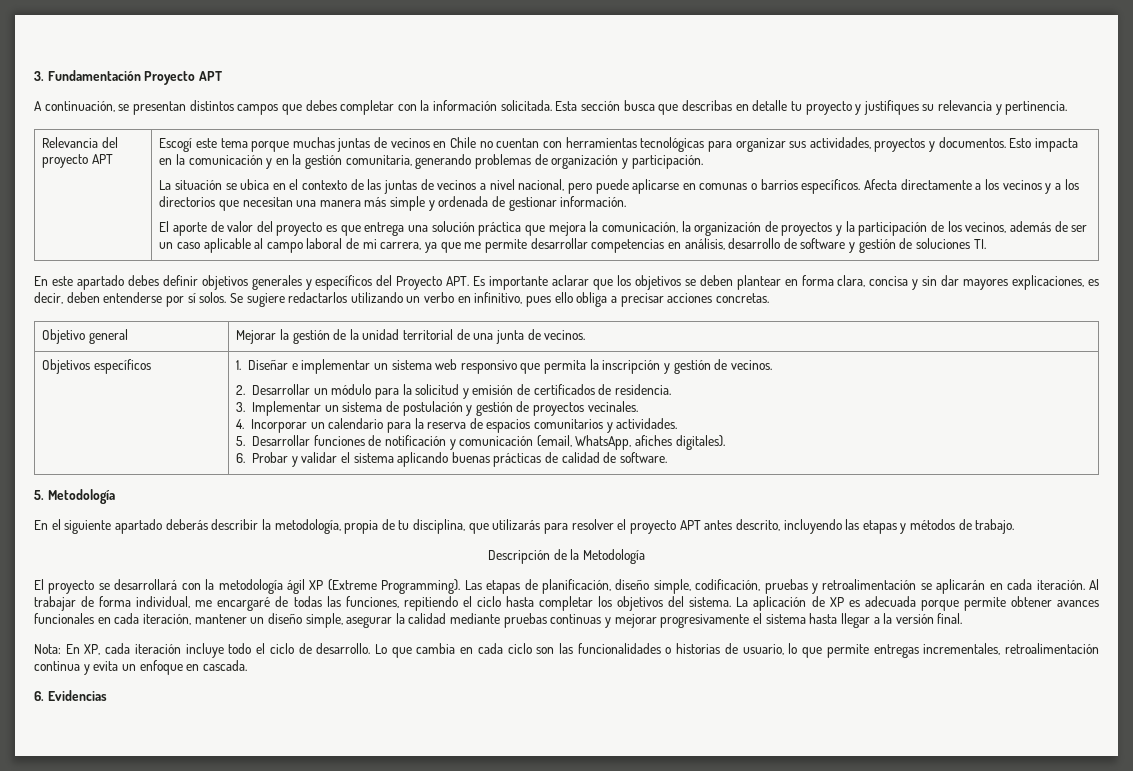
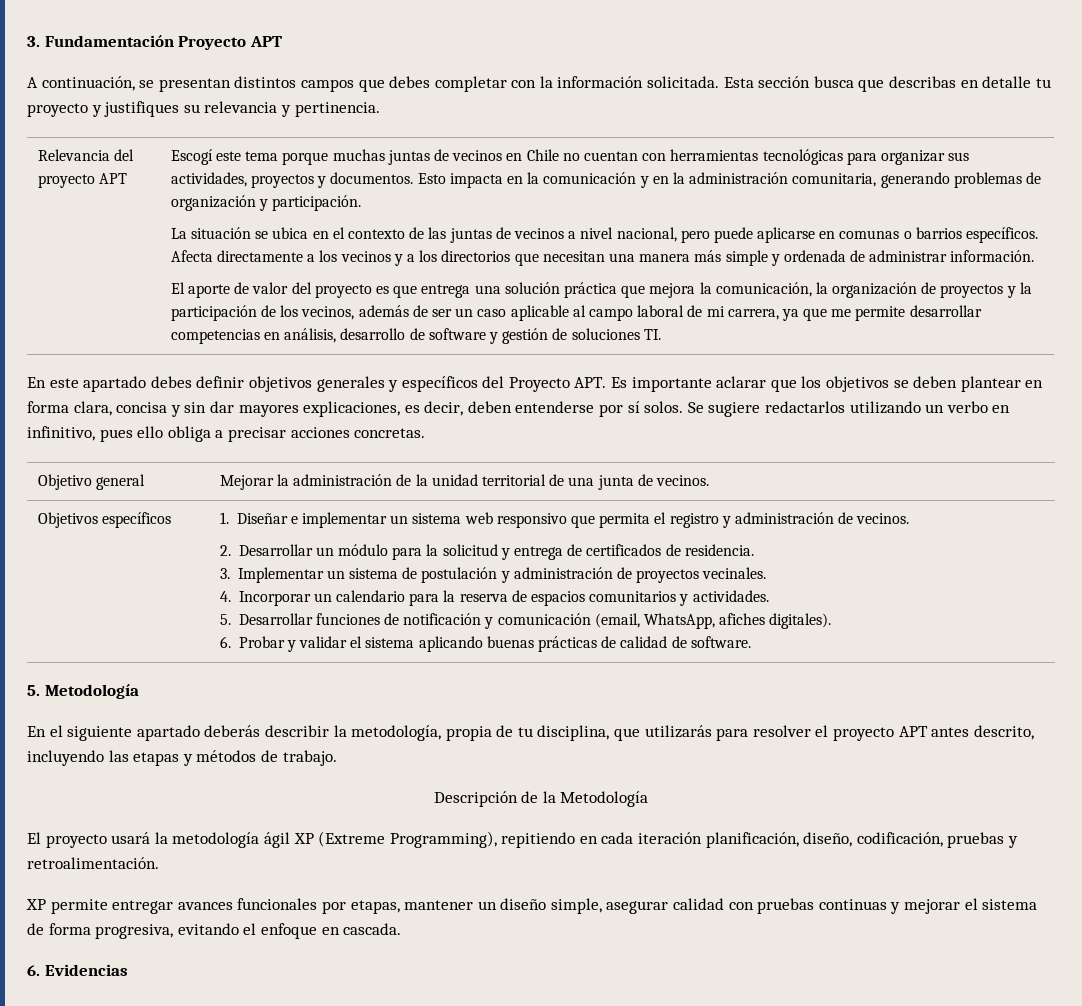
[305,155,343,169] gestión -> [689,172,789,184] administración
[508,197,557,211] gestionar -> [869,250,948,262] administrar
[292,330,330,344] gestión -> [293,474,393,486] administración
[589,359,711,374] la inscripción y gestión -> [654,512,834,528] el registro y administración
[472,385,514,395] emisión -> [513,546,563,560] entrega
[475,402,513,416] gestión -> [513,567,613,579] administración
[98,579,201,590] se desarrollará con -> [111,832,151,844] usará
[381,579,1099,594] [34,596,1099,611] [34,613,191,625] Programming). Las etapas de planificación, diseño simple, codificación, pruebas y retroalimentación se aplicarán en cada iteración. Al trabajar de forma individual, me encargaré de todas las funciones, repitiendo el ciclo hasta completar los objetivos del sistema. La aplicación de XP es adecuada porque permite obtener avances funcionales en cada iteración, -> [389,831,1019,848] [27,857,159,869] [26,898,400,914] Programming), repitiendo en cada iteración planificación, diseño, codificación, pruebas y retroalimentación. // XP permite entregar avances funcionales por etapas,
[395,613,501,624] la calidad mediante -> [673,898,754,910] calidad con
[660,613,963,628] [34,643,1100,658] [34,661,136,675] progresivamente el sistema hasta llegar a la versión final. // Nota: En XP, cada iteración incluye todo el ciclo de desarrollo. Lo que cambia en cada ciclo son las funcionalidades o historias de usuario, lo que permite entregas incrementales, retroalimentación continua y evita un -> [964,898,1038,910] [27,923,257,939] el sistema de forma progresiva, evitando el

